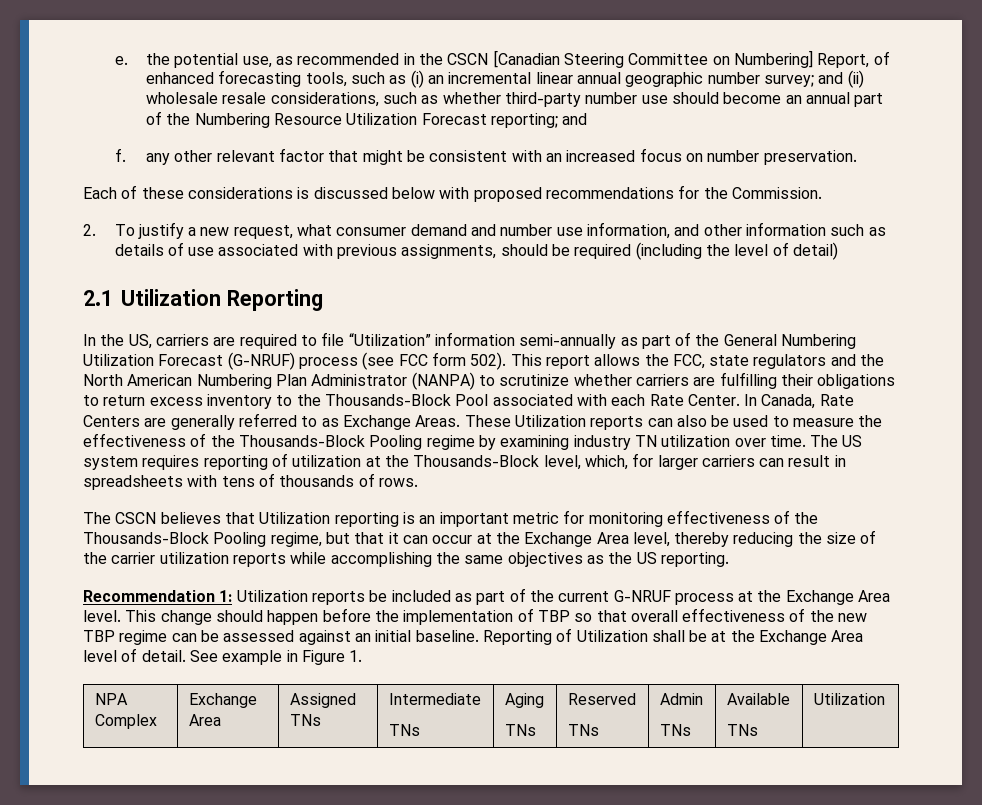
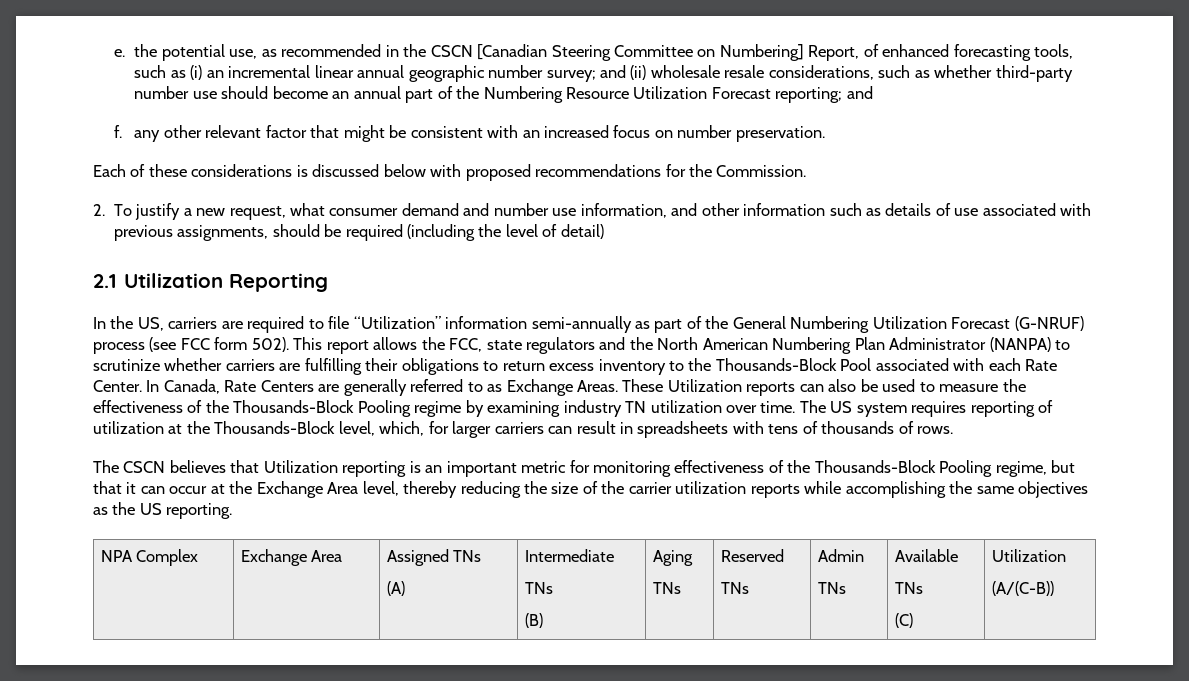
[83,588,891,605] [83,608,868,625] [83,628,864,645] [83,648,363,665] // Recommendation 1: Utilization reports be included as part of the current G-NRUF process at the Exchange Area level. This change should happen before the implementation of TBP so that overall effectiveness of the new TBP regime can be assessed against an initial baseline. Reporting of Utilization shall be at the Exchange Area level of detail. See example in Figure 1. -> (233, 511) none
(321, 720) none -> [386,581,405,596] // (A)
(420, 730) none -> [524,613,543,628] // (B)
[813,693,885,705] | Utilization -> [894,613,913,628] [991,549,1066,562] [991,581,1054,596] // (C) | Utilization // (A/(C-B))

